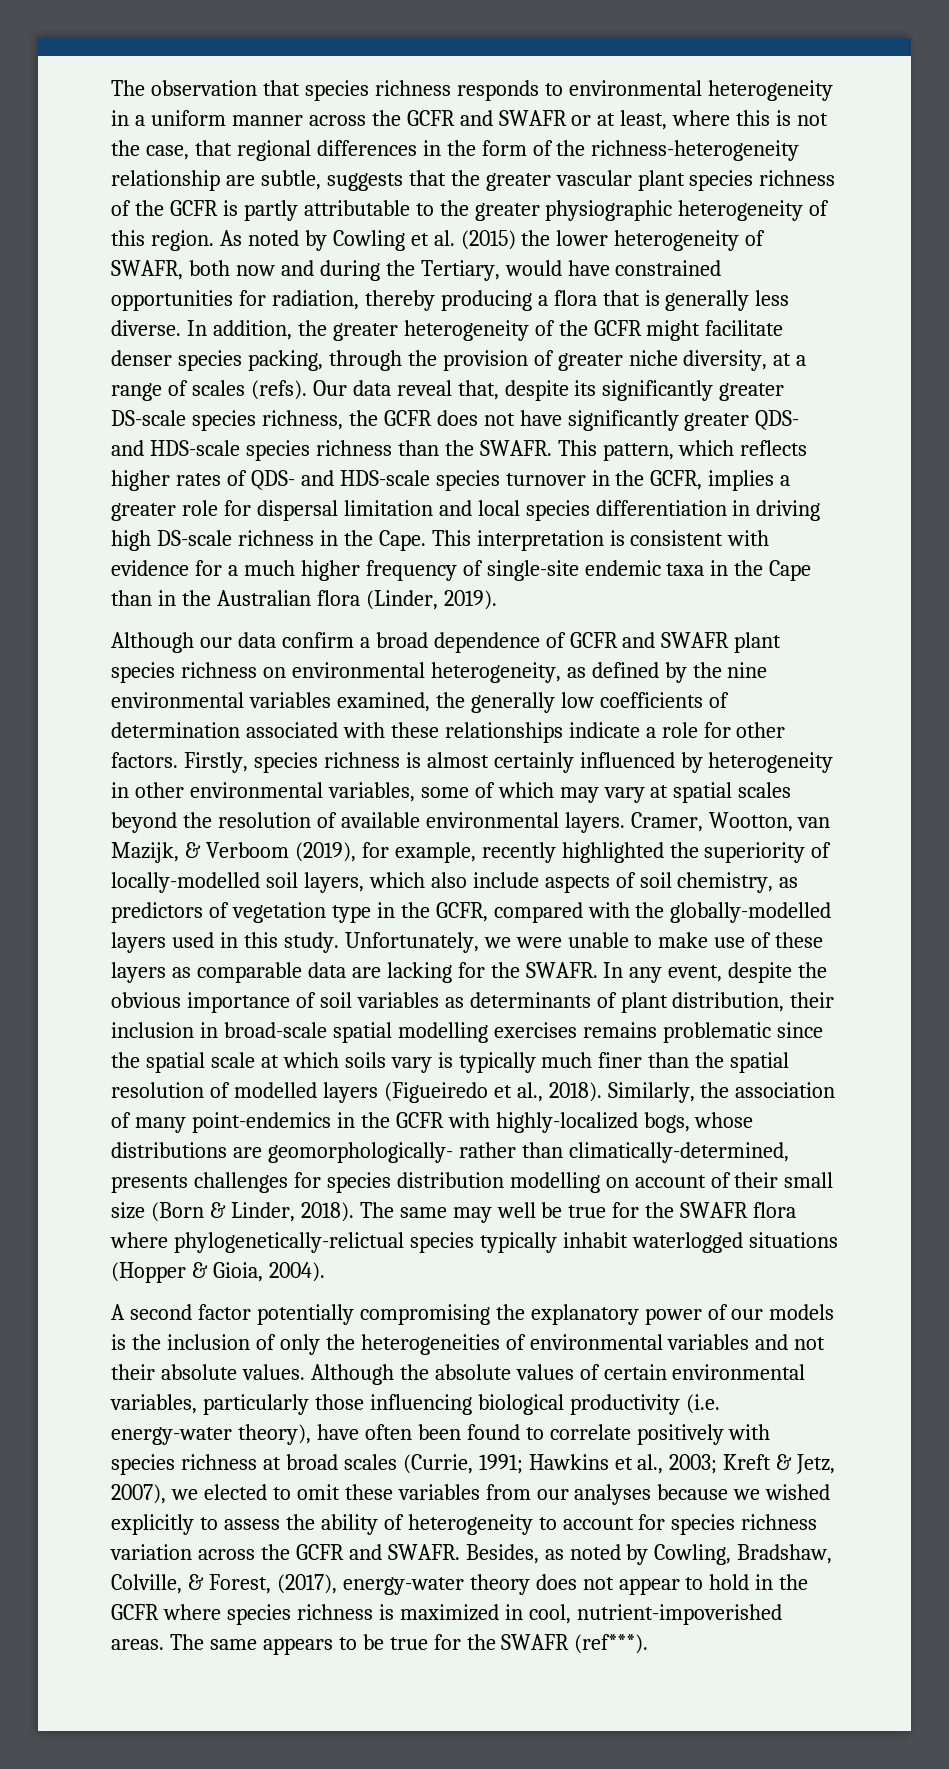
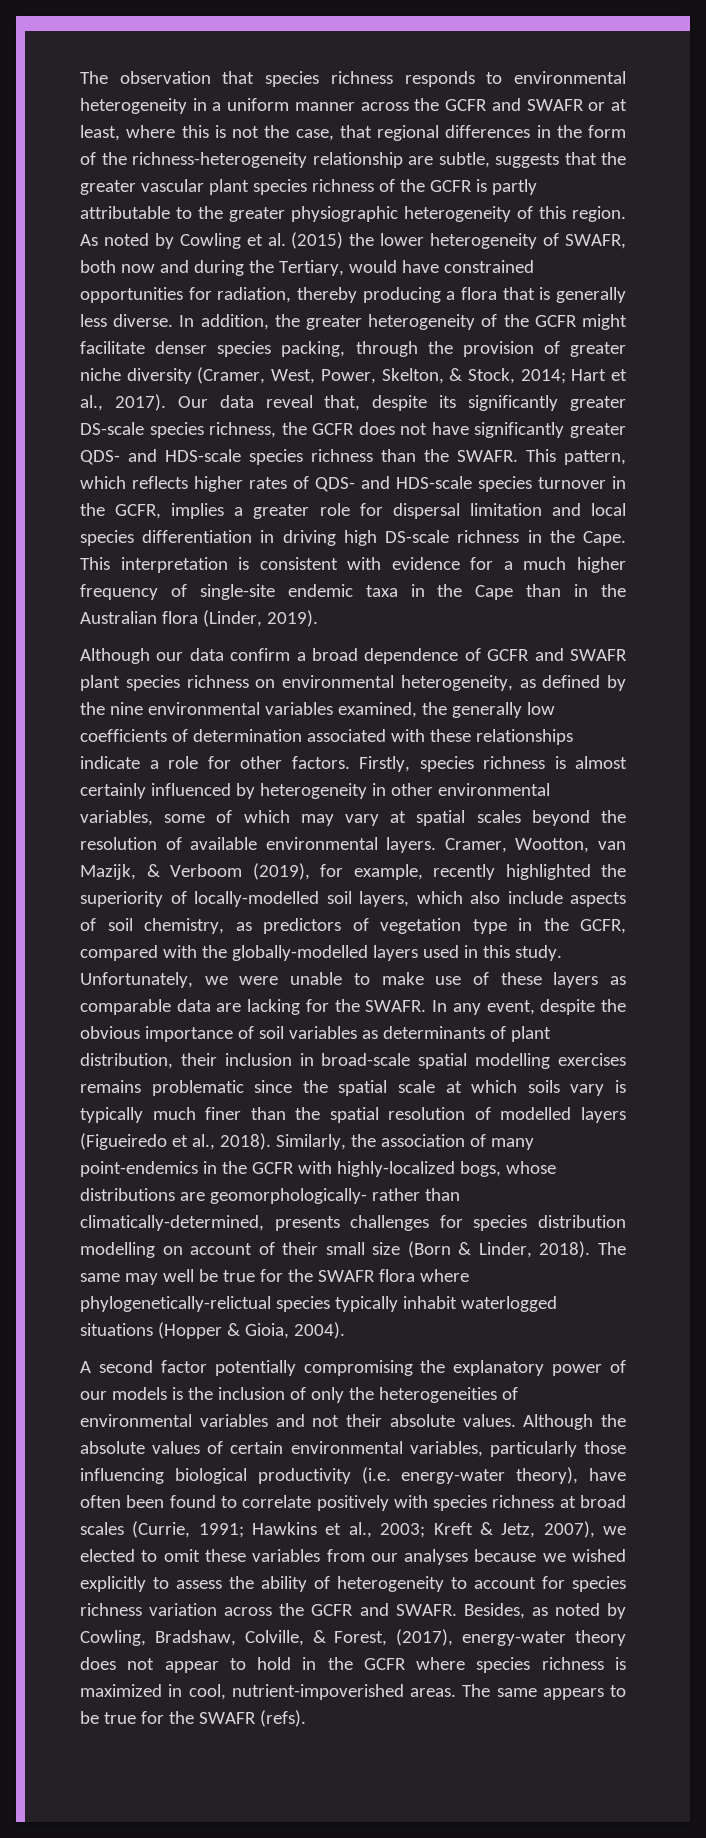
[683,350,807,371] [111,380,307,401] diversity, at a range of scales (refs). -> [126,367,627,384] [80,394,166,411] diversity (Cramer, West, Power, Skelton, & Stock, 2014; Hart et al., 2017).
[574,1634,649,1654] (ref***). -> [259,1710,306,1727] (refs).

